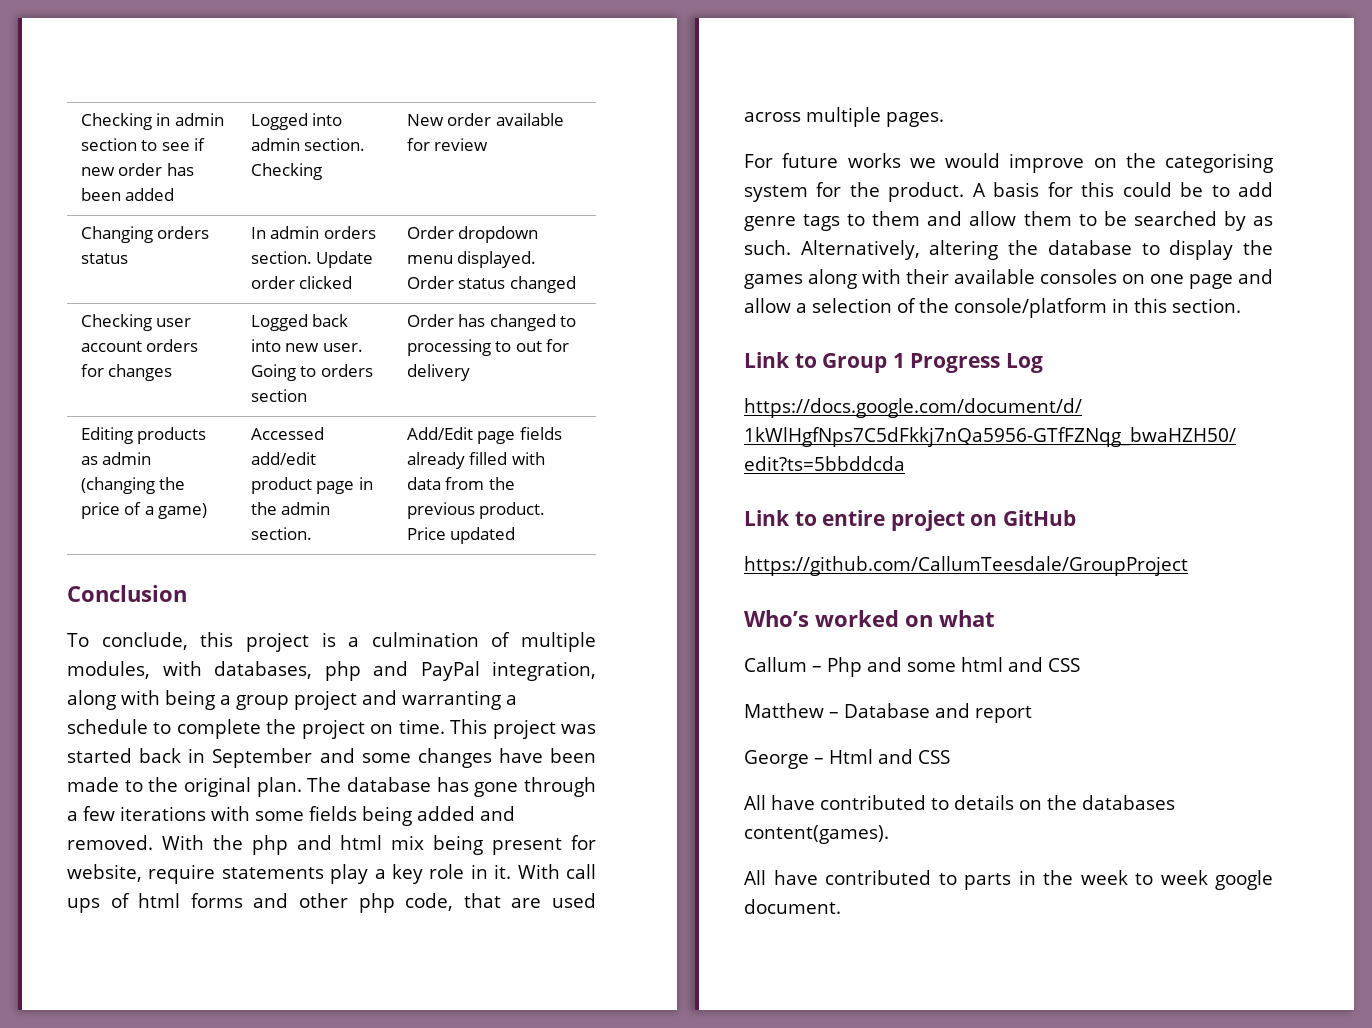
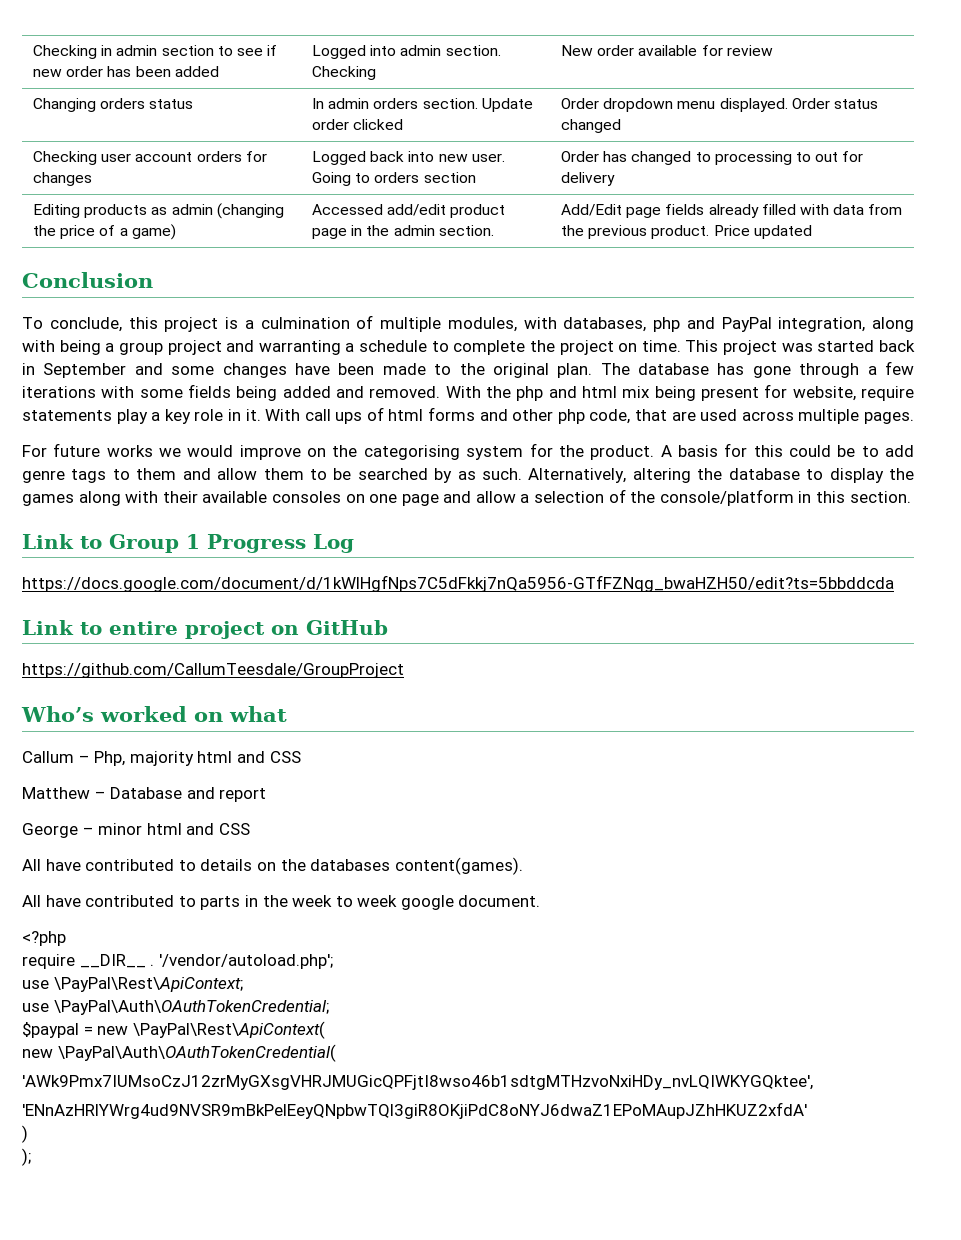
[827,657,956,677] Php and some -> [94,751,194,766] Php, majority
[829,749,873,764] Html -> [98,823,182,835] minor html
(841, 906) none -> [22,931,66,946] [22,954,333,969] [22,977,243,992] [22,1000,329,1015] [22,1021,325,1039] [22,1044,336,1062] [22,1075,813,1090] [22,1102,807,1119] [22,1125,28,1143] [22,1148,31,1166] // <?php // require __DIR__ . '/vendor/autoload.php'; // use \PayPal\Rest\ApiContext; // use \PayPal\Auth\OAuthTokenCredential; // $paypal = new \PayPal\Rest\ApiContext( // new \PayPal\Auth\OAuthTokenCredential( // 'AWk9Pmx7IUMsoCzJ12zrMyGXsgVHRJMUGicQPFjtI8wso46b1sdtgMTHzvoNxiHDy_nvLQIWKYGQktee', // 'ENnAzHRlYWrg4ud9NVSR9mBkPelEeyQNpbwTQl3giR8OKjiPdC8oNYJ6dwaZ1EPoMAupJZhHKUZ2xfdA' // ) // );

